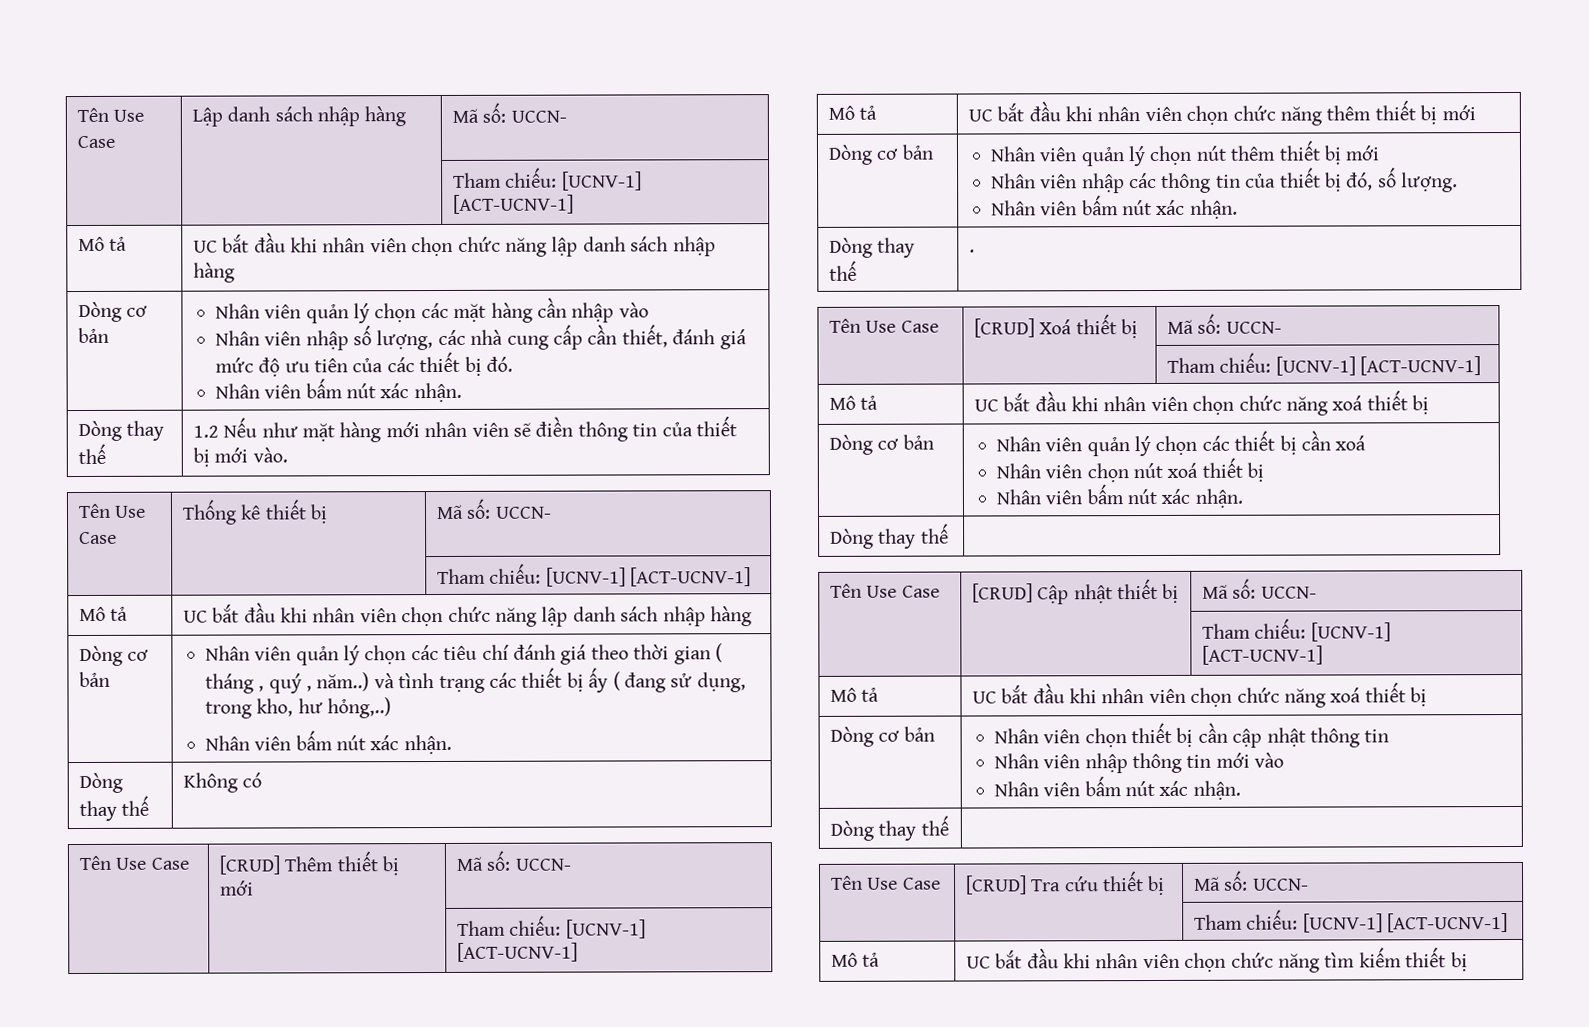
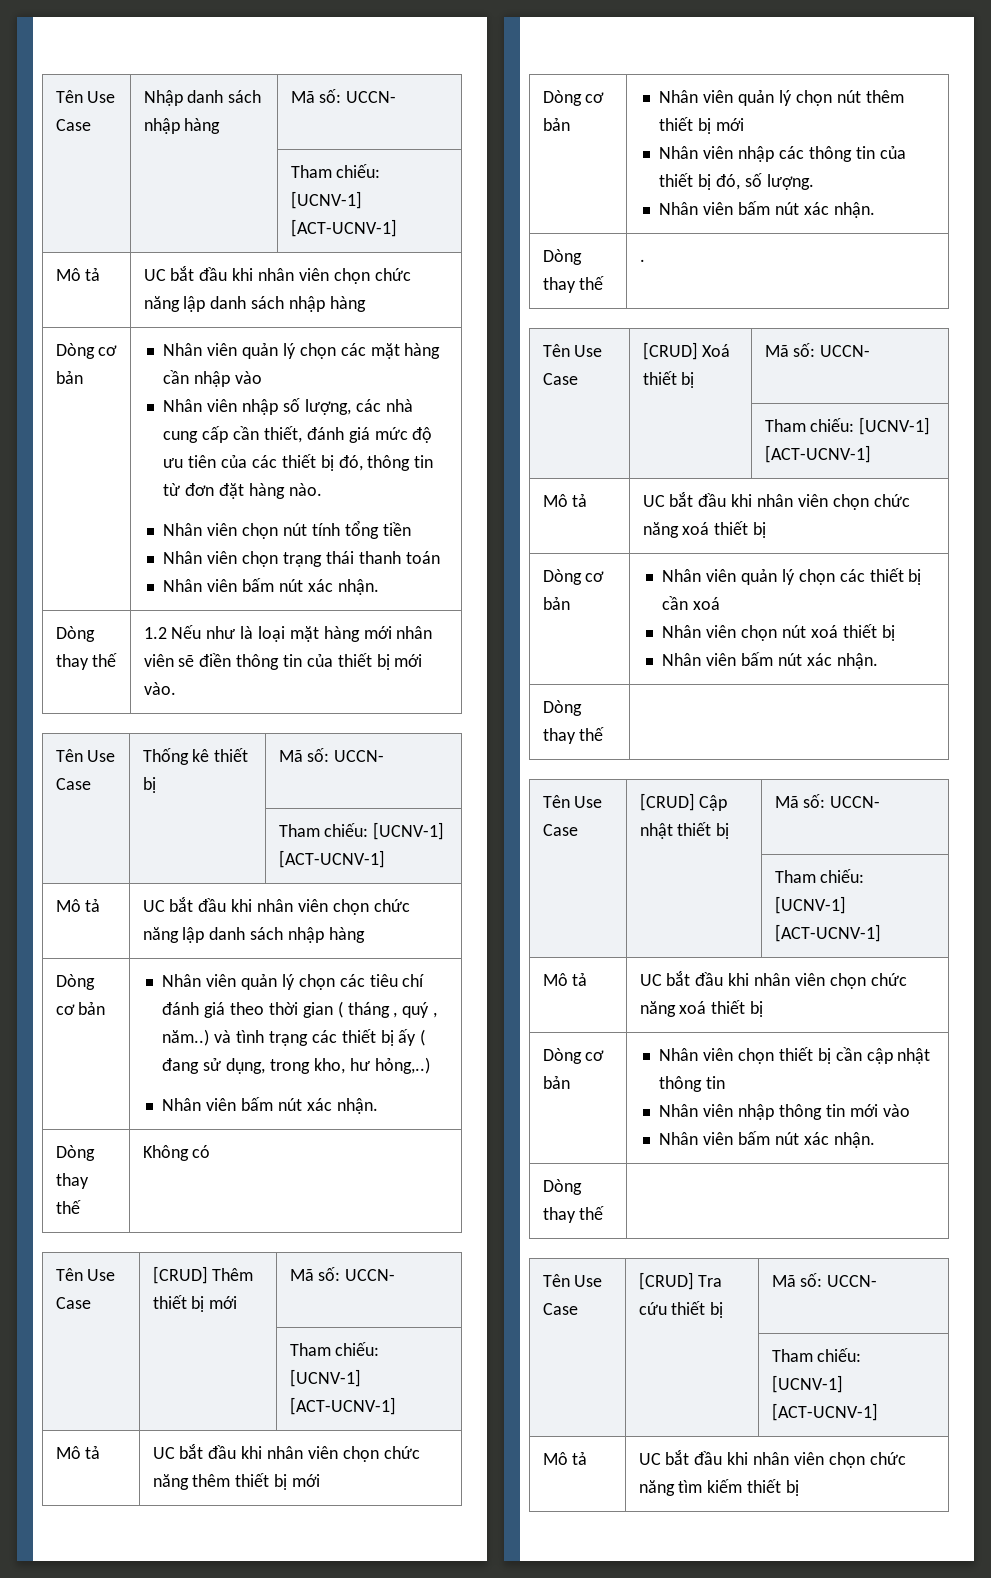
[76,107,145,123] [76,135,115,149] [191,107,223,127] Tên Use Case | Lập -> [55,90,116,103] [55,119,91,131] [143,90,183,106] Tên Use Case | Nhập
[486,356,514,372] đó. -> [338,455,434,471] [163,483,322,499] [163,520,411,539] [163,551,440,567] đó, thông tin từ đơn đặt hàng nào. // Nhân viên chọn nút tính tổng tiền // Nhân viên chọn trạng thái thanh toán
(298, 430) none -> [240,626,286,642] là loại

